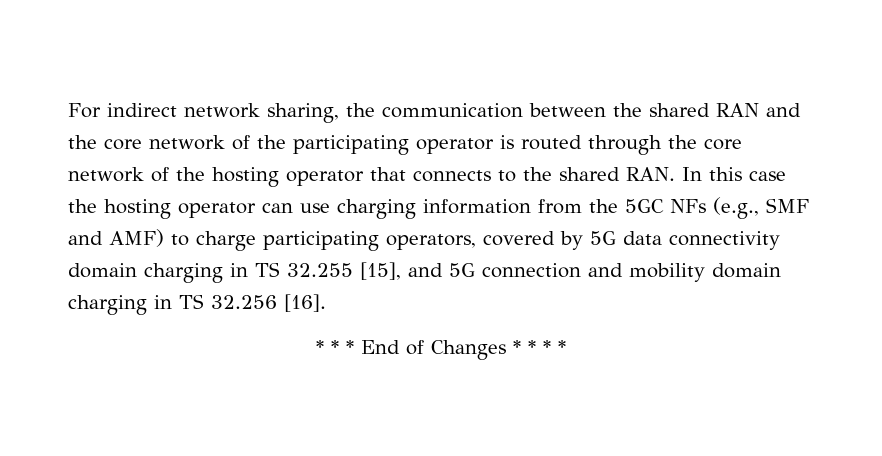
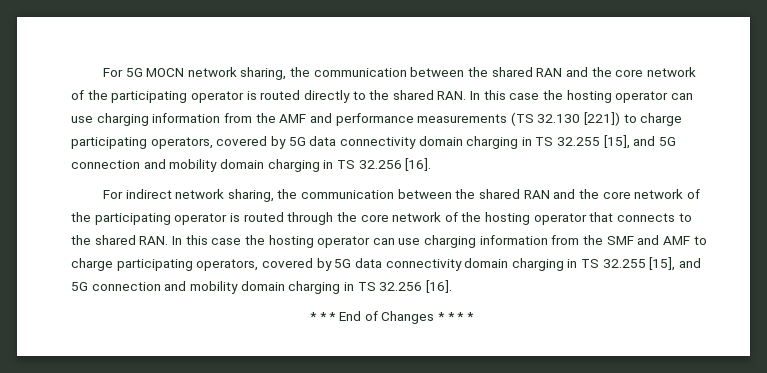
[68,103,101,118] For -> [102,67,696,80] [71,90,693,103] [71,112,683,126] [71,135,677,149] [71,158,432,172] [102,190,123,199] For 5G MOCN network sharing, the communication between the shared RAN and the core network of the participating operator is routed directly to the shared RAN. In this case the hosting operator can use charging information from the AMF and performance measurements (TS 32.130 [221]) to charge participating operators, covered by 5G data connectivity domain charging in TS 32.255 [15], and 5G connection and mobility domain charging in TS 32.256 [16]. // For
[625,197,759,219] 5GC NFs (e.g., -> (604, 240) none
[109,229,164,247] AMF) -> [662,236,690,245] AMF

